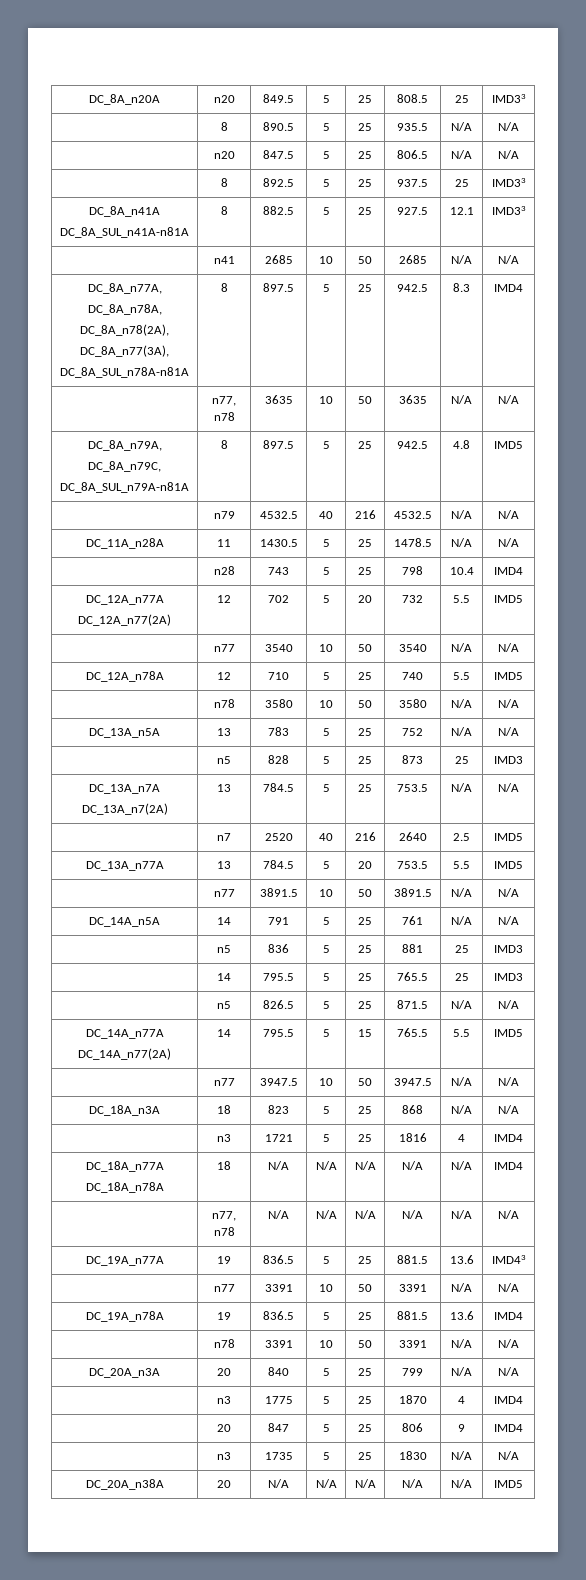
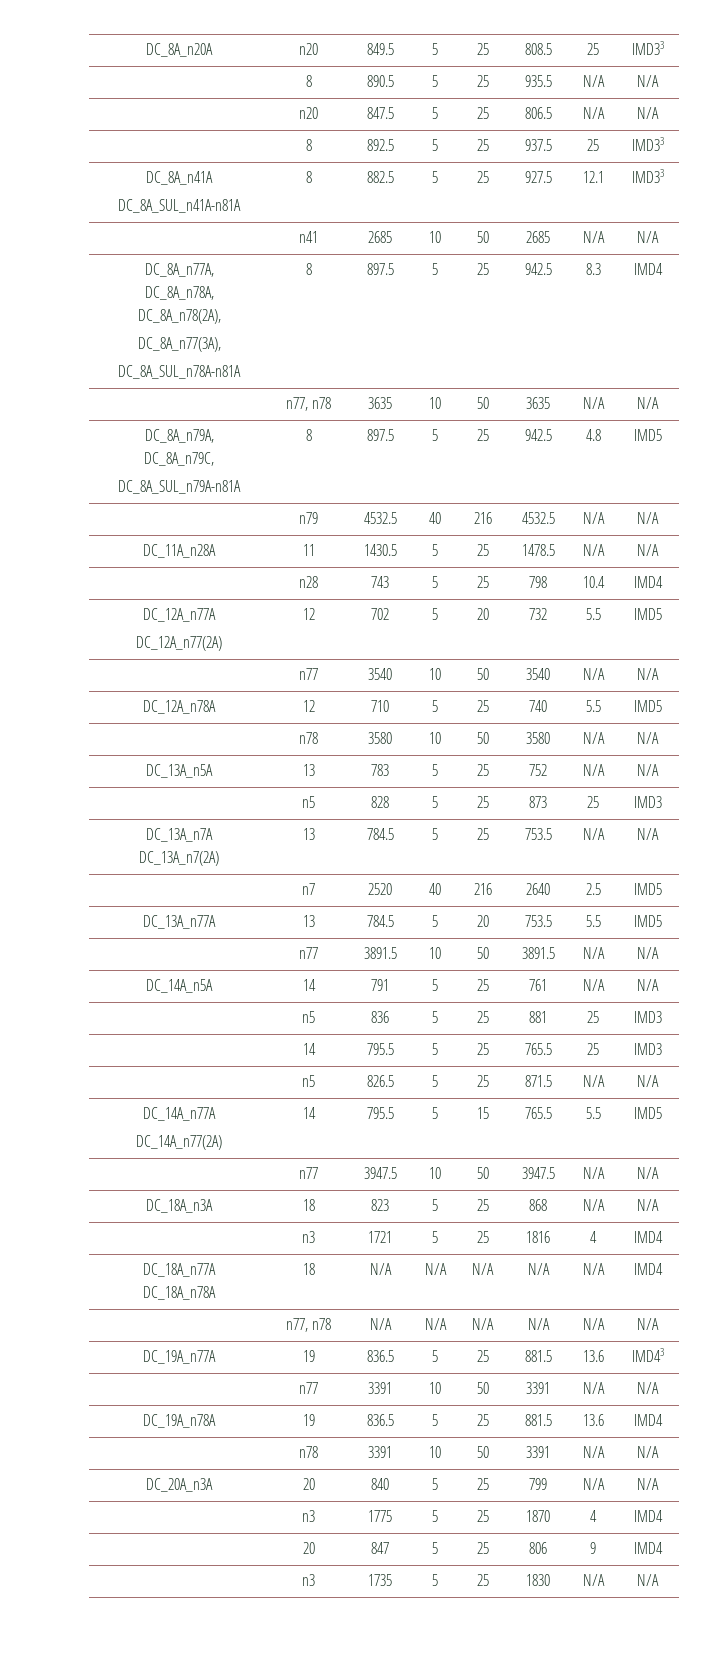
[85,1479,164,1490] [217,1480,231,1488] [268,1479,289,1488] [315,1479,337,1488] [354,1479,376,1488] [402,1479,423,1488] [451,1479,472,1488] [494,1480,523,1488] // DC_20A_n38A | 20 | N/A | N/A | N/A | N/A | N/A | IMD5 -> (659, 1580) none

